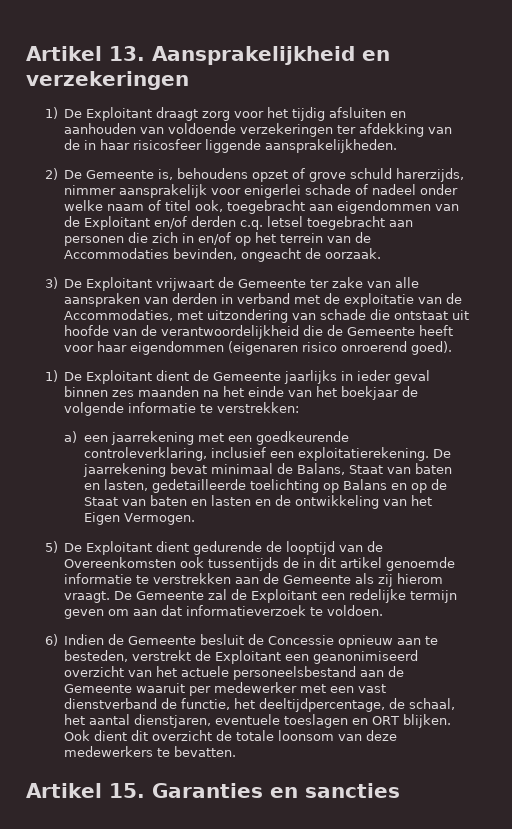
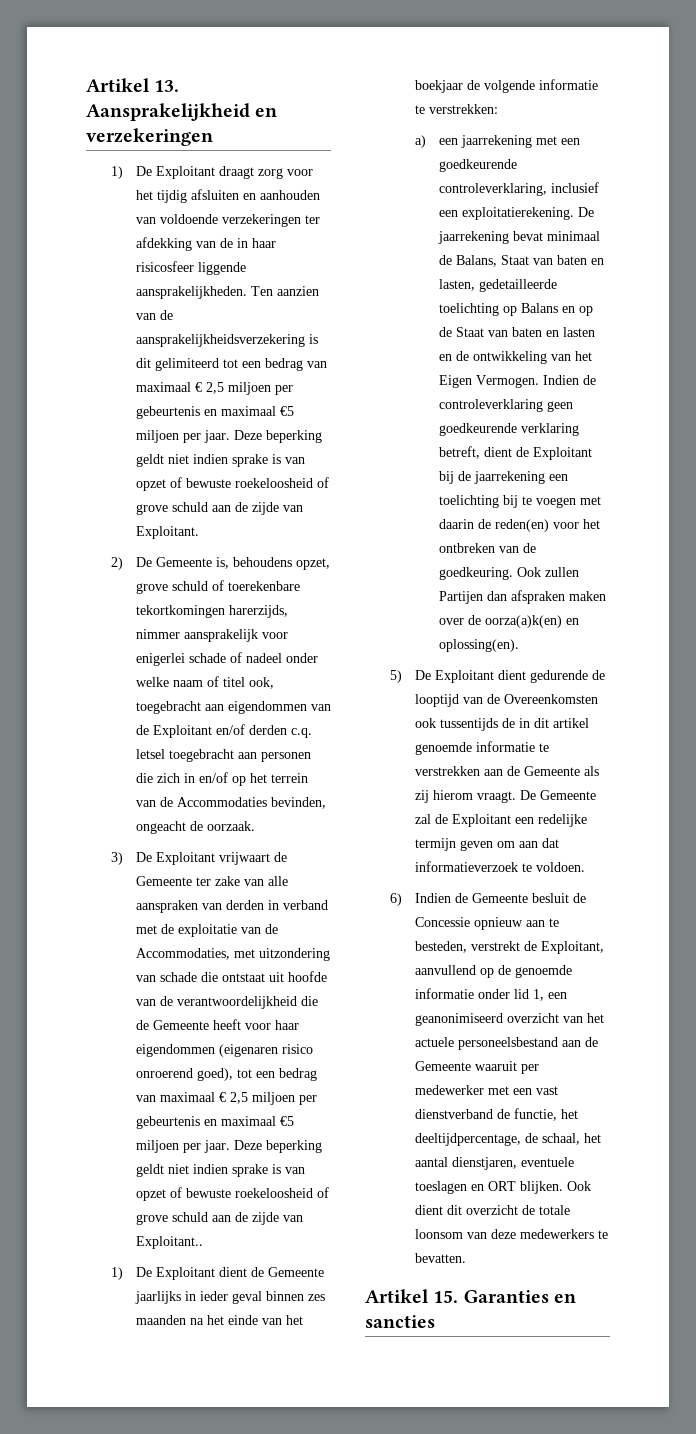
(398, 146) none -> [250,286,319,296] [135,310,173,320] [135,334,318,347] [135,358,327,371] [135,382,293,395] [135,406,294,419] [135,430,322,443] [135,454,305,467] [135,477,329,491] [135,502,303,515] [135,526,199,539] Ten aanzien van de aansprakelijkheidsverzekering is dit gelimiteerd tot een bedrag van maximaal € 2,5 miljoen per gebeurtenis en maximaal €5 miljoen per jaar. Deze beperking geldt niet indien sprake is van opzet of bewuste roekeloosheid of grove schuld aan de zijde van Exploitant.
[252,168,393,182] opzet of grove schuld -> [295,558,330,570] [135,580,300,594] [135,605,225,618] opzet, grove schuld of toerekenbare tekortkomingen
[411,341,453,355] goed). -> [196,1068,317,1081] [135,1092,317,1105] [135,1116,294,1129] [135,1140,322,1153] [135,1164,305,1177] [135,1187,329,1201] [135,1212,303,1225] [135,1236,203,1249] goed), tot een bedrag van maximaal € 2,5 miljoen per gebeurtenis en maximaal €5 miljoen per jaar. Deze beperking geldt niet indien sprake is van opzet of bewuste roekeloosheid of grove schuld aan de zijde van Exploitant..
(195, 519) none -> [543,375,597,385] [439,399,574,412] [439,423,580,436] [439,446,593,460] [439,471,569,484] [439,495,602,508] [439,519,601,532] [439,543,537,553] [439,567,580,580] [439,590,607,604] [439,615,580,628] [439,639,520,652] Indien de controleverklaring geen goedkeurende verklaring betreft, dient de Exploitant bij de jaarrekening een toelichting bij te voegen met daarin de reden(en) voor het ontbreken van de goedkeuring. Ook zullen Partijen dan afspraken maken over de oorza(a)k(en) en oplossing(en).
[215,650,282,664] Exploitant -> [540,941,604,954] [414,965,572,978] [414,988,544,1001] Exploitant, aanvullend op de genoemde informatie onder lid 1,

